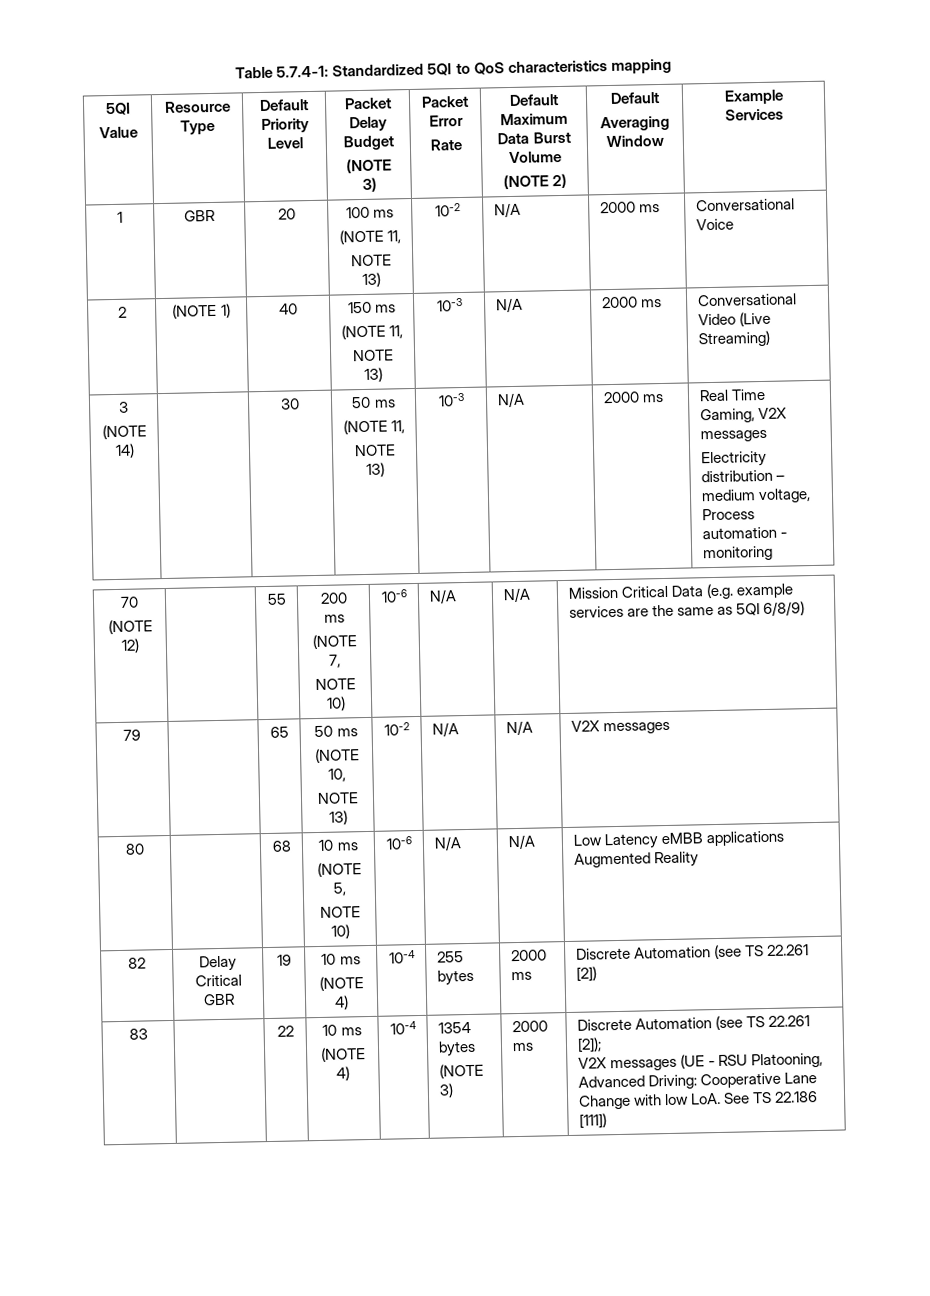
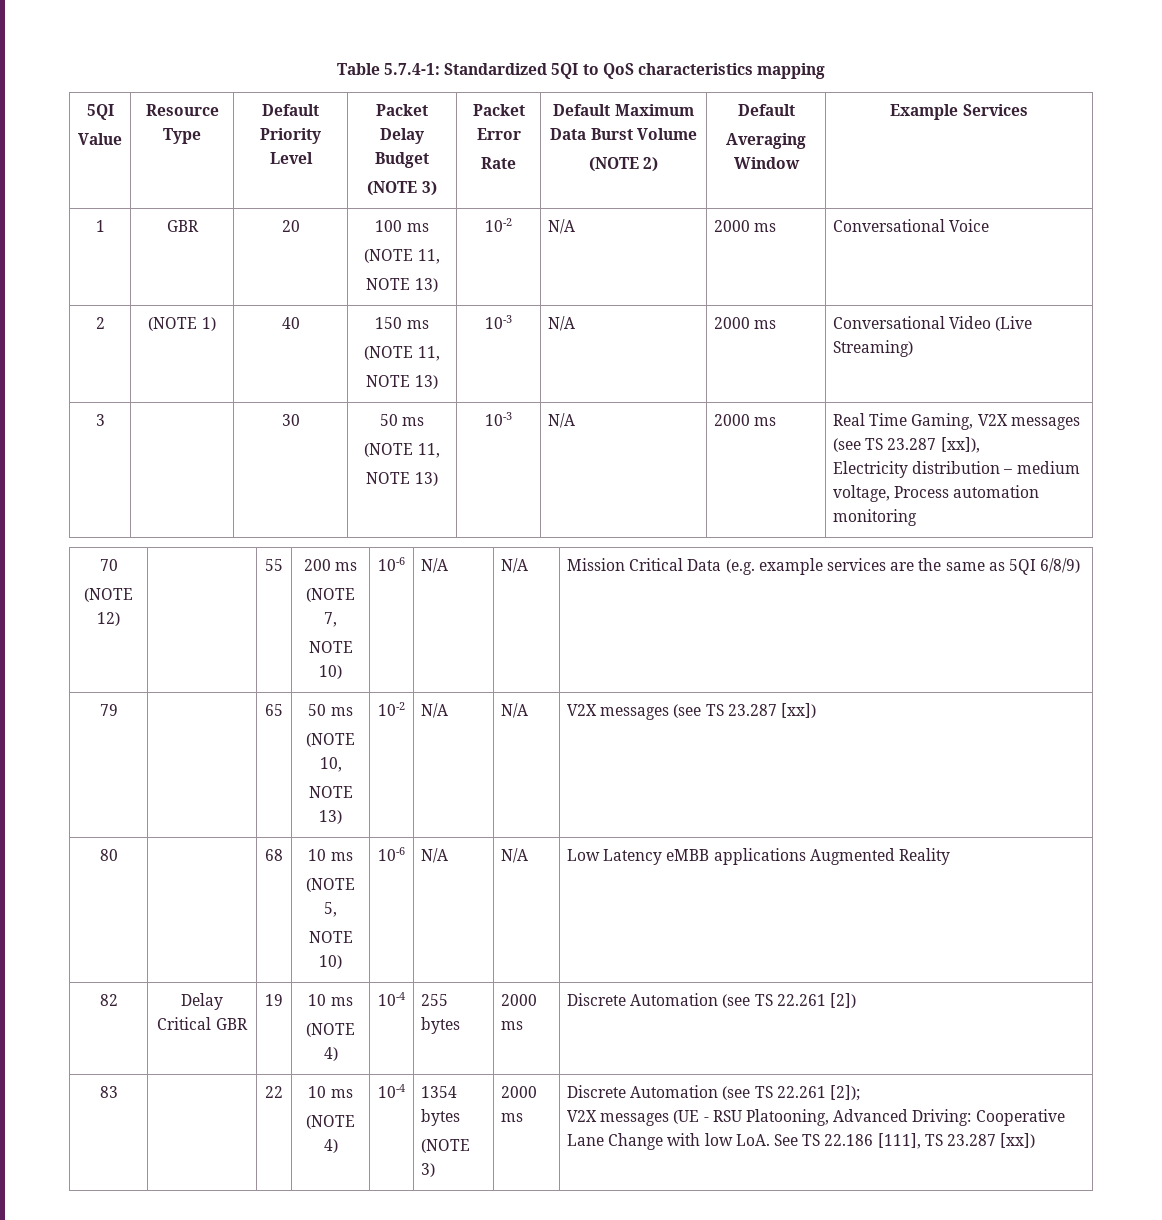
[101,424,147,440] [114,443,135,458] // (NOTE 14) -> (105, 420) none
(767, 436) none -> [833,437,980,453] (see TS 23.287 [xx]),
[779,532,787,538] - -> (1040, 491) none
(670, 728) none -> [673,703,817,718] (see TS 23.287 [xx])
[578,1113,607,1129] [111]) -> [877,1133,1036,1149] [111], TS 23.287 [xx])

